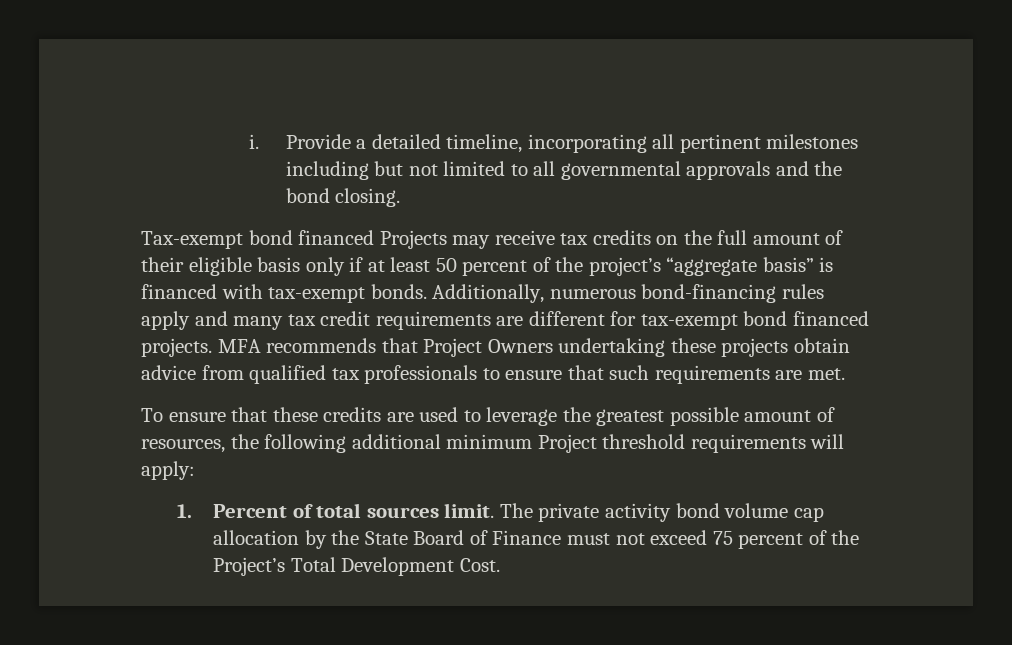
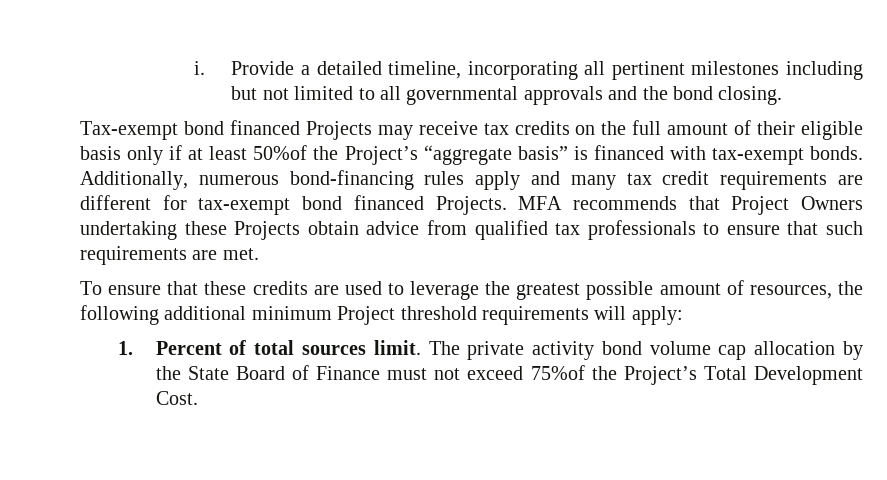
[435,257,661,276] 50 percent of the project’s -> [253,145,418,165] 50%of the Project’s
[141,338,212,357] projects. -> [435,196,507,215] Projects.
[721,338,789,357] projects -> [234,221,301,240] Projects
[712,530,827,549] 75 percent of -> [530,365,585,380] 75%of

